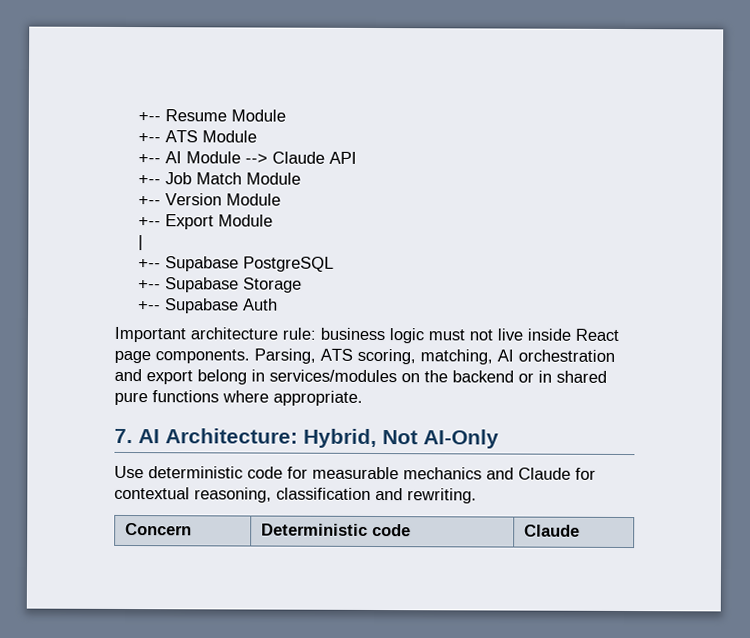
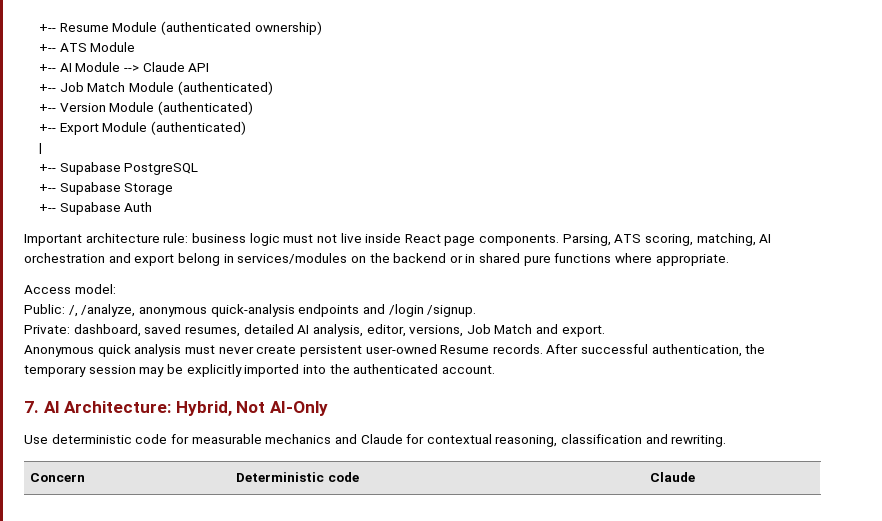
(287, 115) none -> [161,21,322,35] (authenticated ownership)
(302, 178) none -> [177,81,273,95] (authenticated)
(282, 199) none -> [158,101,254,115] (authenticated)
(274, 220) none -> [151,121,247,135] (authenticated)
(363, 398) none -> [24,284,116,294] [24,304,477,317] [24,324,605,337] [24,344,766,357] [24,364,495,377] // Access model: // Public: /, /analyze, anonymous quick-analysis endpoints and /login /signup. // Private: dashboard, saved resumes, detailed AI analysis, editor, versions, Job Match and export. // Anonymous quick analysis must never create persistent user-owned Resume records. After successful authentication, the temporary session may be explicitly imported into the authenticated account.

